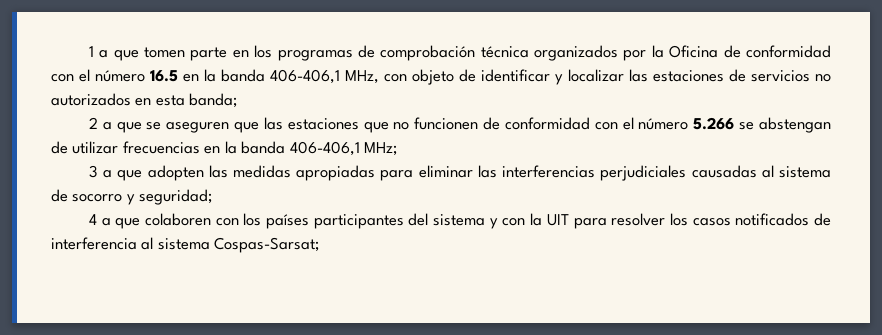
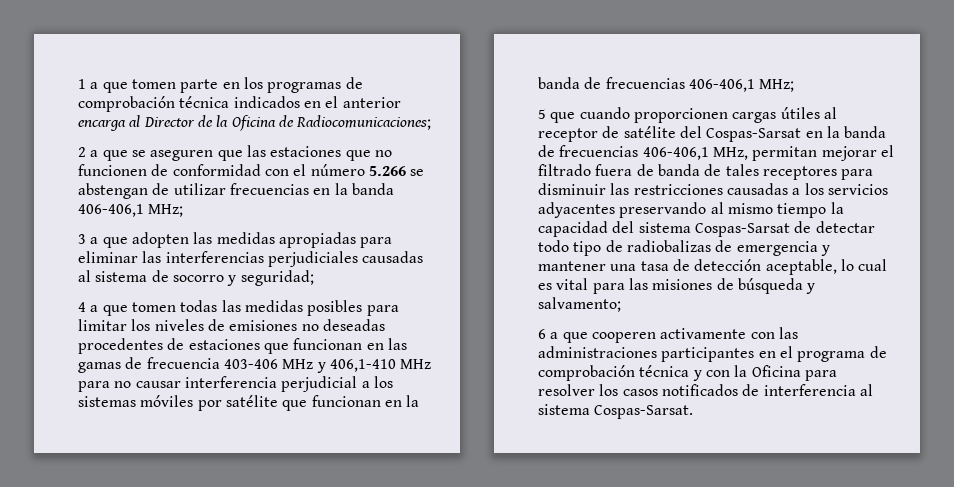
[534,45,832,61] [51,69,831,85] [51,93,238,108] organizados por la Oficina de conformidad con el número 16.5 en la banda 406-406,1 MHz, con objeto de identificar y localizar las estaciones de servicios no autorizados en esta banda; -> [233,96,401,108] [78,115,432,131] indicados en el anterior encarga al Director de la Oficina de Radiocomunicaciones;
[144,213,486,229] colaboren con los países participantes del sistema -> [131,300,399,316] [78,319,385,331] [78,338,407,354] [78,357,432,373] [78,376,393,392] [78,395,420,411] [538,77,795,92] [538,107,837,123] [538,126,887,142] [538,145,894,161] [538,164,874,180] [538,183,888,195] [538,202,844,218] [538,221,875,237] [538,240,830,256] [538,259,888,275] [538,278,816,294] [538,297,621,312] [538,327,798,343] [538,346,887,362] [538,365,690,381] tomen todas las medidas posibles para limitar los niveles de emisiones no deseadas procedentes de estaciones que funcionan en las gamas de frecuencia 403-406 MHz y 406,1-410 MHz para no causar interferencia perjudicial a los sistemas móviles por satélite que funcionan en la banda de frecuencias 406-406,1 MHz; // 5 que cuando proporcionen cargas útiles al receptor de satélite del Cospas-Sarsat en la banda de frecuencias 406-406,1 MHz, permitan mejorar el filtrado fuera de banda de tales receptores para disminuir las restricciones causadas a los servicios adyacentes preservando al mismo tiempo la capacidad del sistema Cospas-Sarsat de detectar todo tipo de radiobalizas de emergencia y mantener una tasa de detección aceptable, lo cual es vital para las misiones de búsqueda y salvamento; // 6 a que cooperen activamente con las administraciones participantes en el programa de comprobación técnica
[546,214,569,226] UIT -> [751,365,801,377] Oficina
[214,237,320,253] Cospas-Sarsat; -> [594,405,694,419] Cospas-Sarsat.

